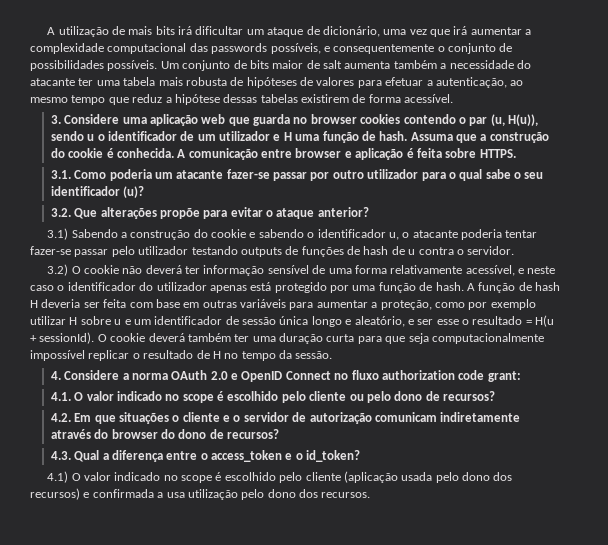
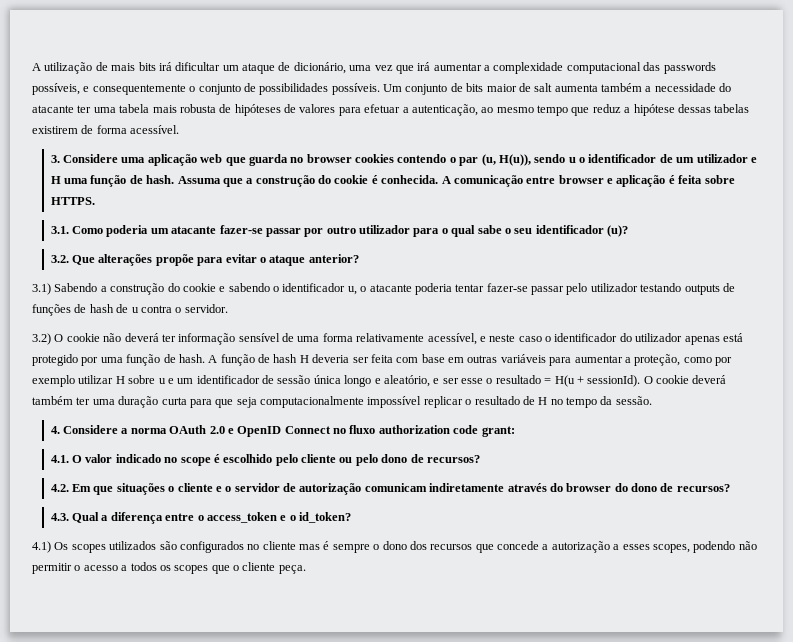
[71,471,513,483] [30,488,371,500] O valor indicado no scope é escolhido pelo cliente (aplicação usada pelo dono dos recursos) e confirmada a usa utilização pelo dono dos recursos. -> [54,541,757,553] [32,562,306,574] Os scopes utilizados são configurados no cliente mas é sempre o dono dos recursos que concede a autorização a esses scopes, podendo não permitir o acesso a todos os scopes que o cliente peça.

